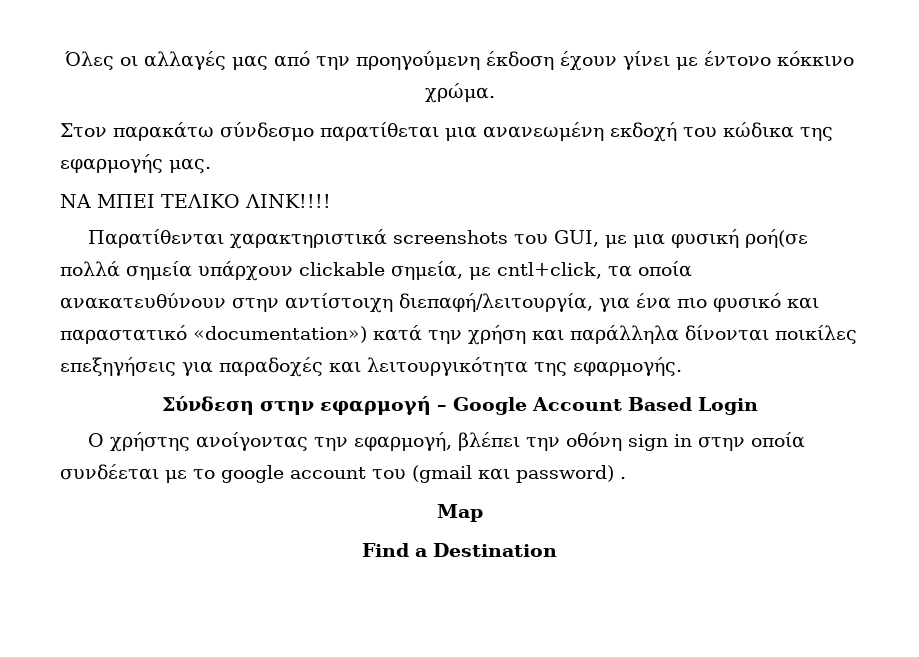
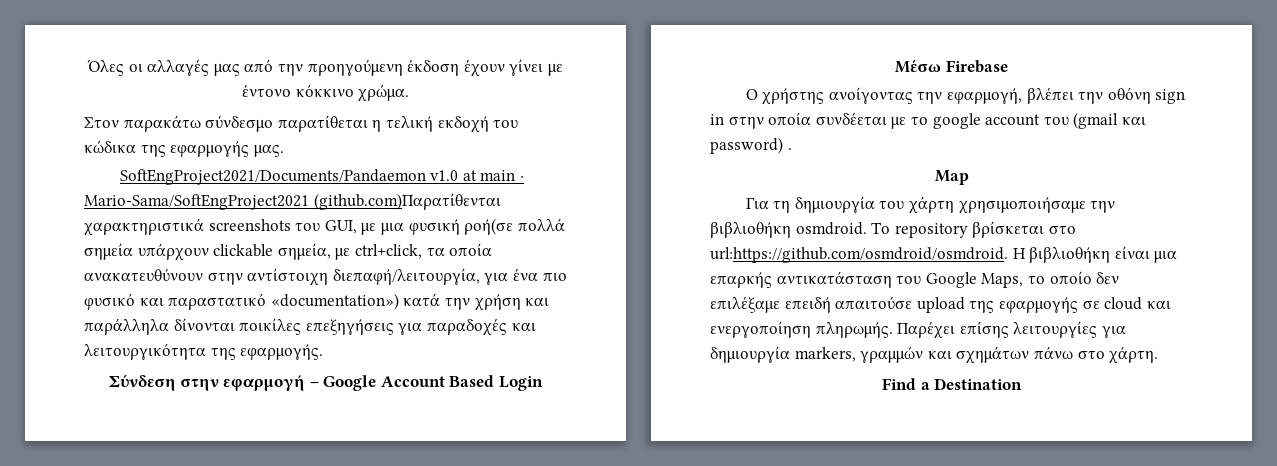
[445,122,604,141] μια ανανεωμένη -> [372,116,433,132] η τελική
[60,194,331,208] [88,229,225,248] ΝΑ ΜΠΕΙ ΤΕΛΙΚΟ ΛΙΝΚ!!!! // Παρατίθενται -> [119,169,524,185] [84,193,501,210] SoftEngProject2021/Documents/Pandaemon v1.0 at main · Mario-Sama/SoftEngProject2021 (github.com)Παρατίθενται
[497,262,602,279] cntl+click, -> [354,244,422,259] ctrl+click,
(758, 406) none -> [895,60,1008,73] Μέσω Firebase
(483, 513) none -> [745,196,1116,214] [710,221,1076,238] [710,246,1178,263] [710,271,1120,288] [710,296,1171,313] [710,321,1126,339] [710,346,1159,364] // Για τη δημιουργία του χάρτη χρησιμοποιήσαμε την βιβλιοθήκη osmdroid. Το repository βρίσκεται στο url:https://github.com/osmdroid/osmdroid. Η βιβλιοθήκη είναι μια επαρκής αντικατάσταση του Google Maps, το οποίο δεν επιλέξαμε επειδή απαιτούσε upload της εφαρμογής σε cloud και ενεργοποίηση πληρωμής. Παρέχει επίσης λειτουργίες για δημιουργία markers, γραμμών και σχημάτων πάνω στο χάρτη.

